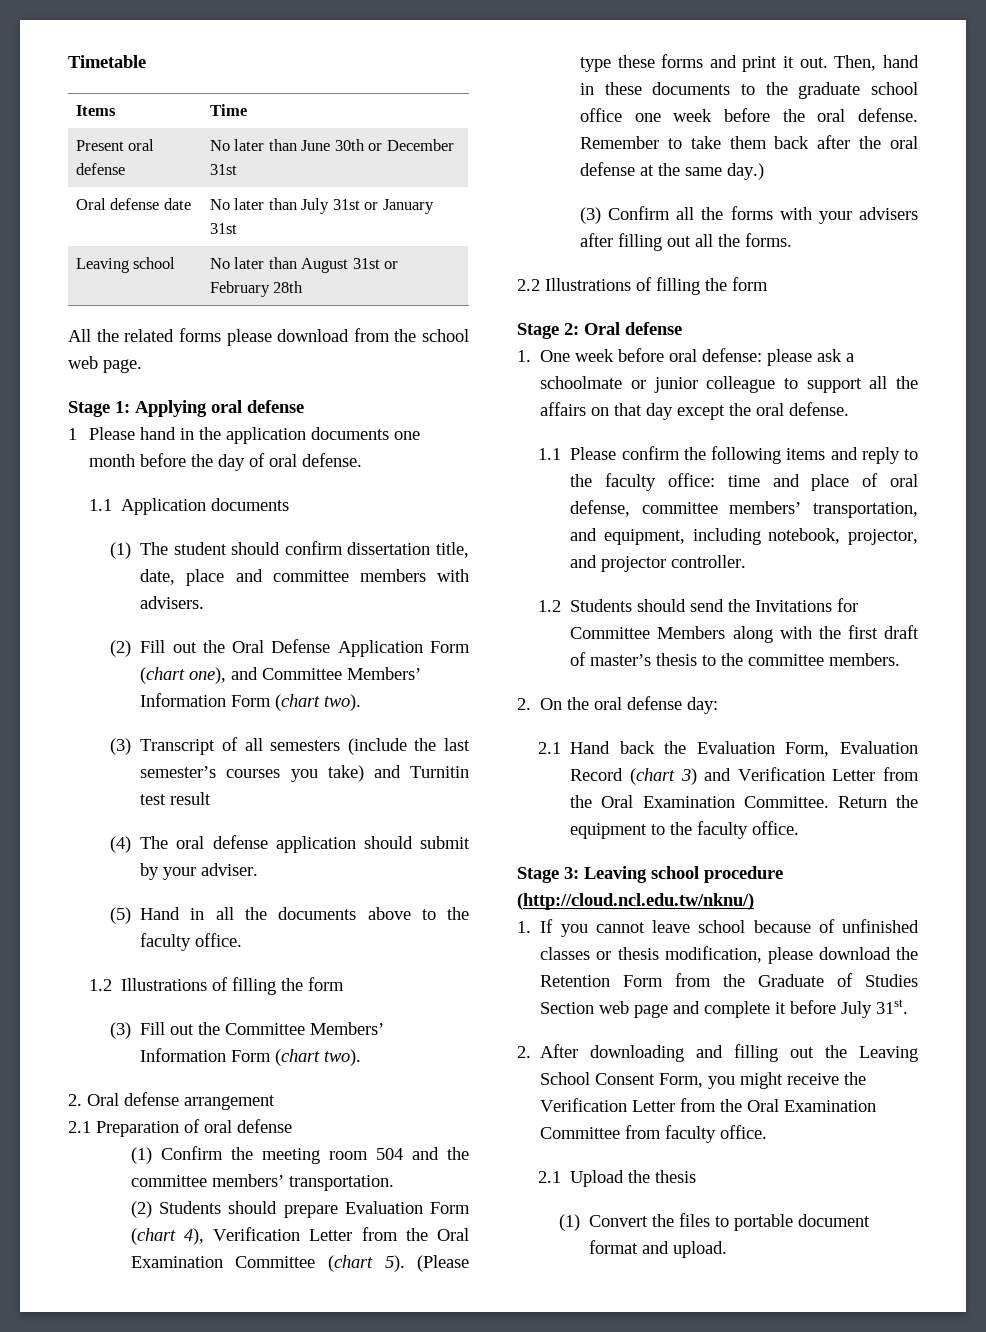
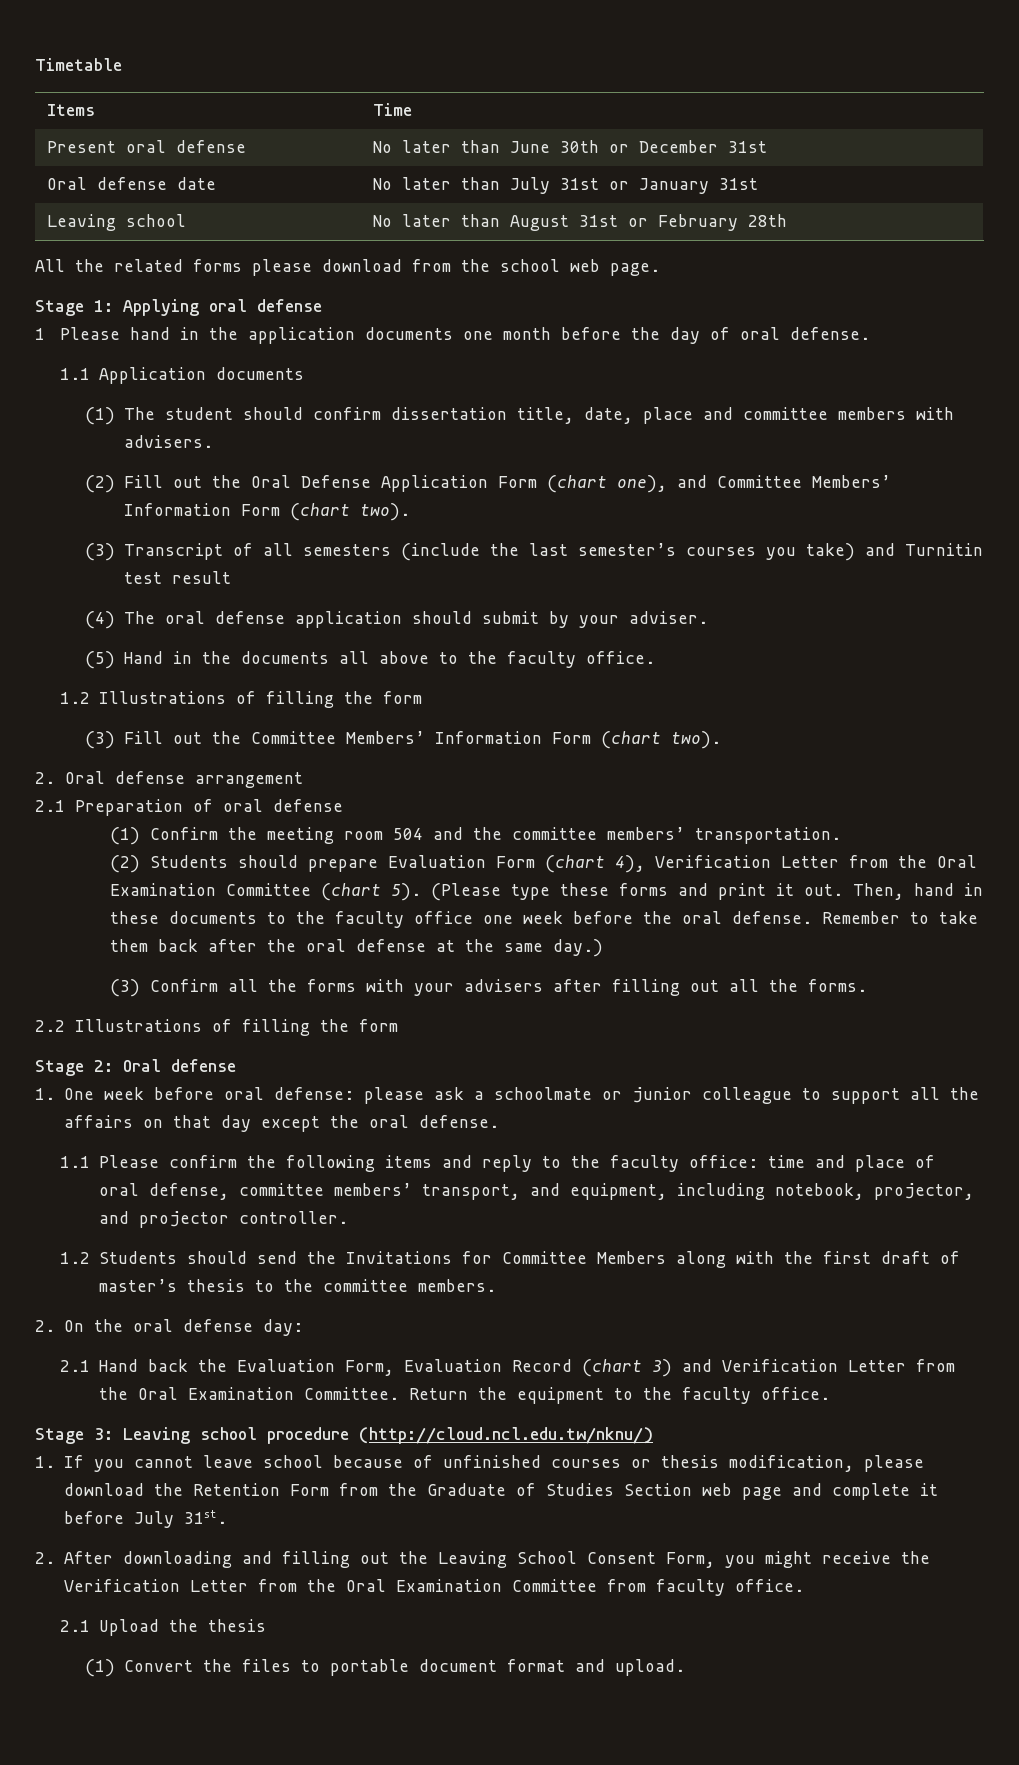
[215,907,234,920] all -> (192, 657) none
(357, 913) none -> [338,651,369,664] all
[798,82,918,99] graduate school -> [334,911,404,928] faculty
[813,502,918,518] transportation, -> [421,1184,520,1200] transport,
[540,947,591,960] classes -> [550,1459,621,1468] courses

